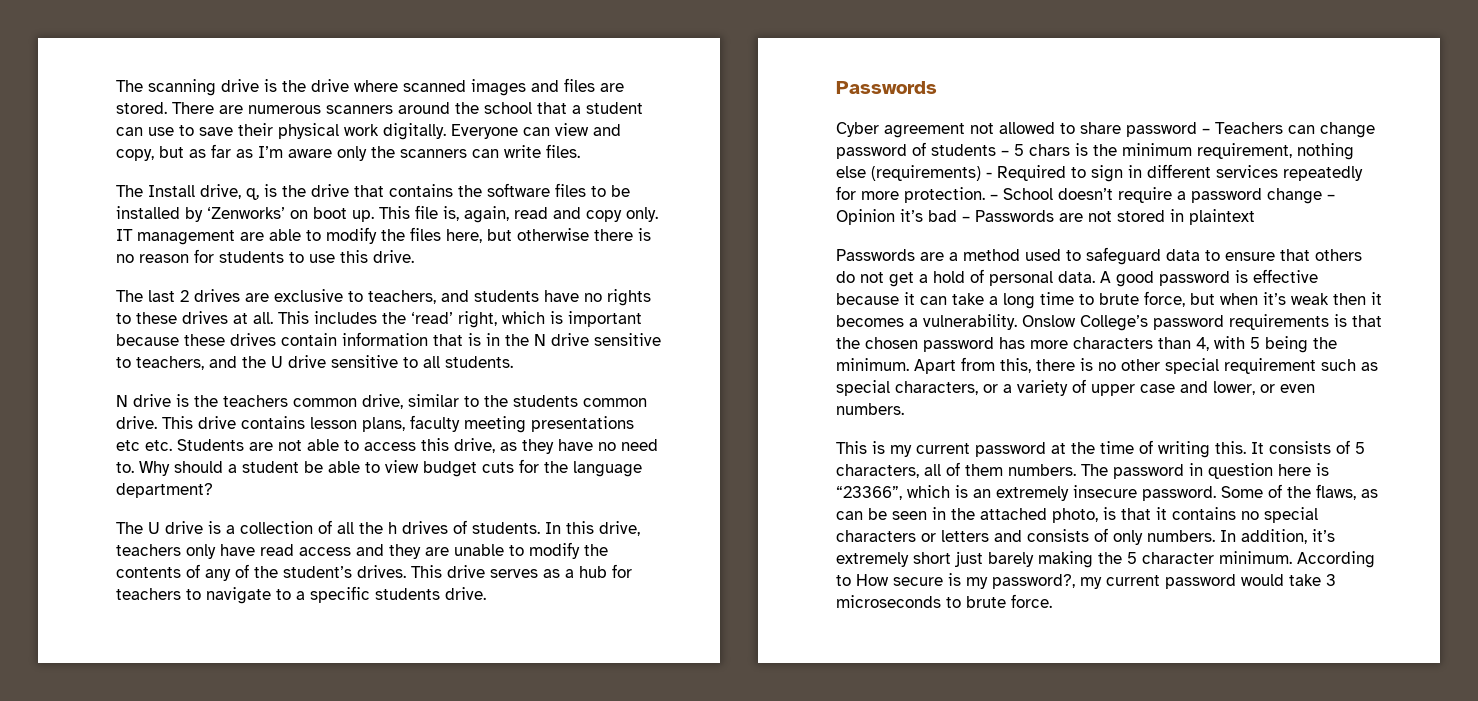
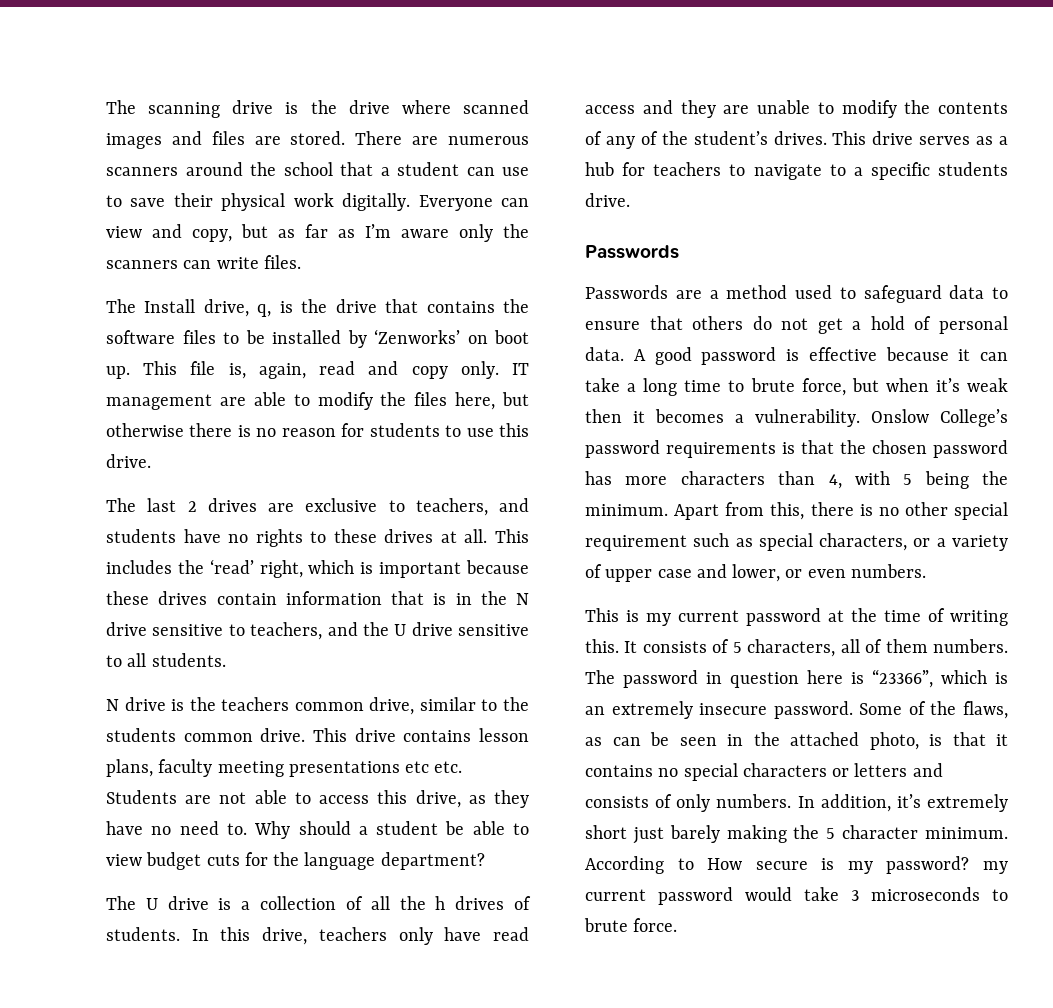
[836,122,1375,138] [836,142,1354,160] [836,164,1363,182] [836,186,1335,204] [836,209,1255,225] // Cyber agreement not allowed to share password – Teachers can change password of students – 5 chars is the minimum requirement, nothing else (requirements) - Required to sign in different services repeatedly for more protection. – School doesn’t require a password change – Opinion it’s bad – Passwords are not stored in plaintext -> (679, 252) none
[992,574,1075,589] password?, -> [886,856,970,874] password?

